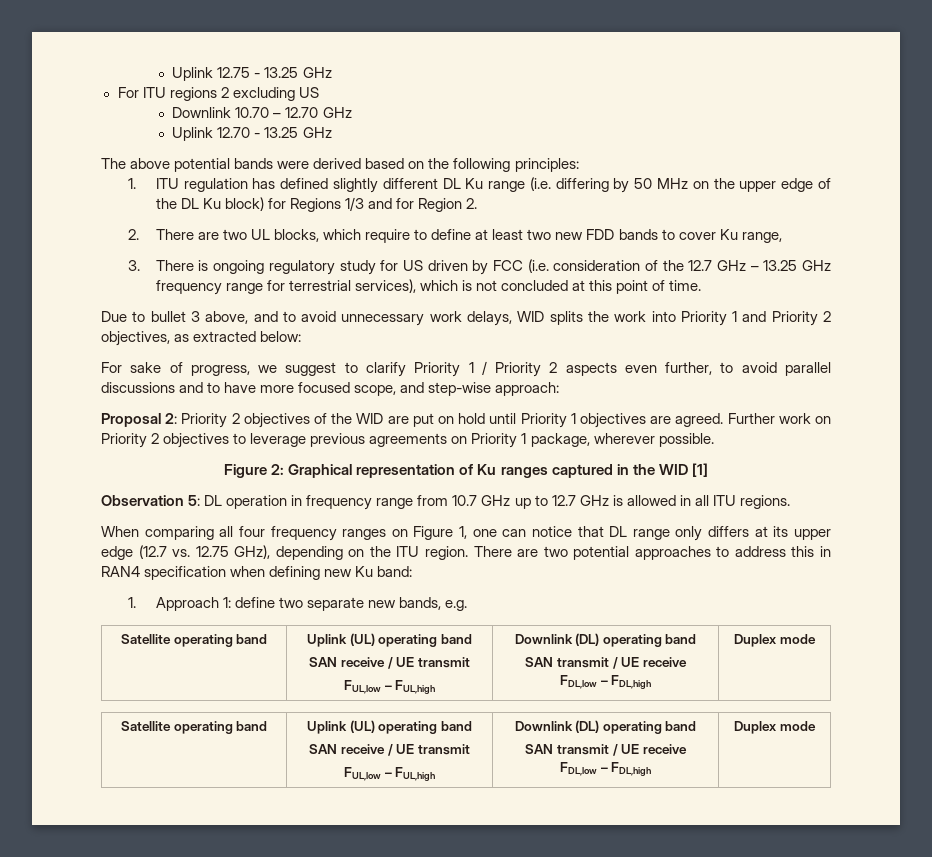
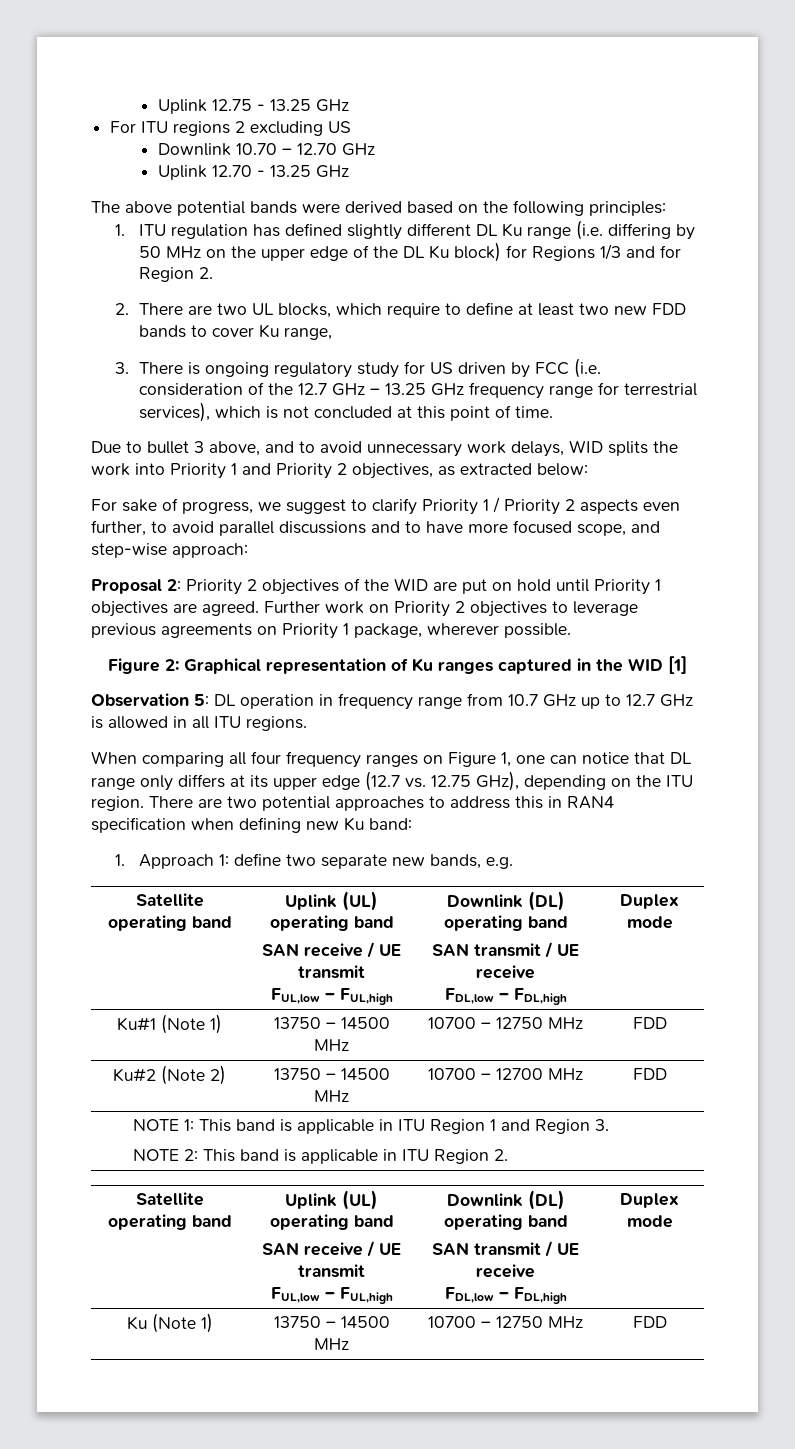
(816, 639) none -> [117,1014,222,1034] [273,1017,390,1029] [314,1039,349,1051] [428,1017,583,1029] [632,1017,667,1029] [113,1065,226,1085] [273,1068,390,1080] [314,1090,349,1102] [428,1068,583,1080] [632,1068,667,1080] [132,1119,609,1134] [132,1149,508,1164] // Ku#1 (Note 1) | 13750 – 14500 MHz | 10700 – 12750 MHz | FDD // Ku#2 (Note 2) | 13750 – 14500 MHz | 10700 – 12700 MHz | FDD // NOTE 1: This band is applicable in ITU Region 1 and Region 3. // NOTE 2: This band is applicable in ITU Region 2.
(816, 726) none -> [126,1313,213,1333] [273,1316,390,1328] [314,1338,349,1350] [428,1316,583,1328] [632,1316,667,1328] // Ku (Note 1) | 13750 – 14500 MHz | 10700 – 12750 MHz | FDD

